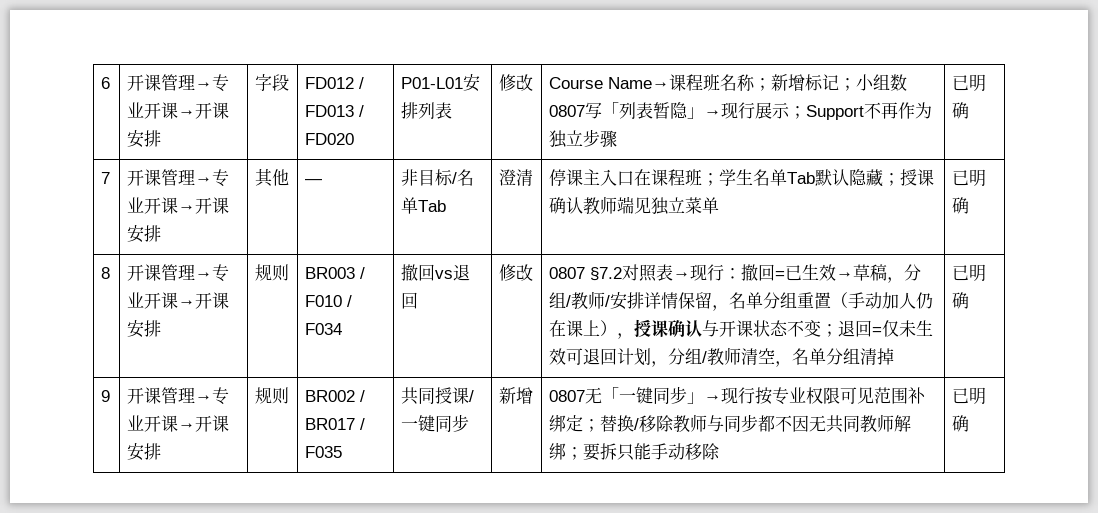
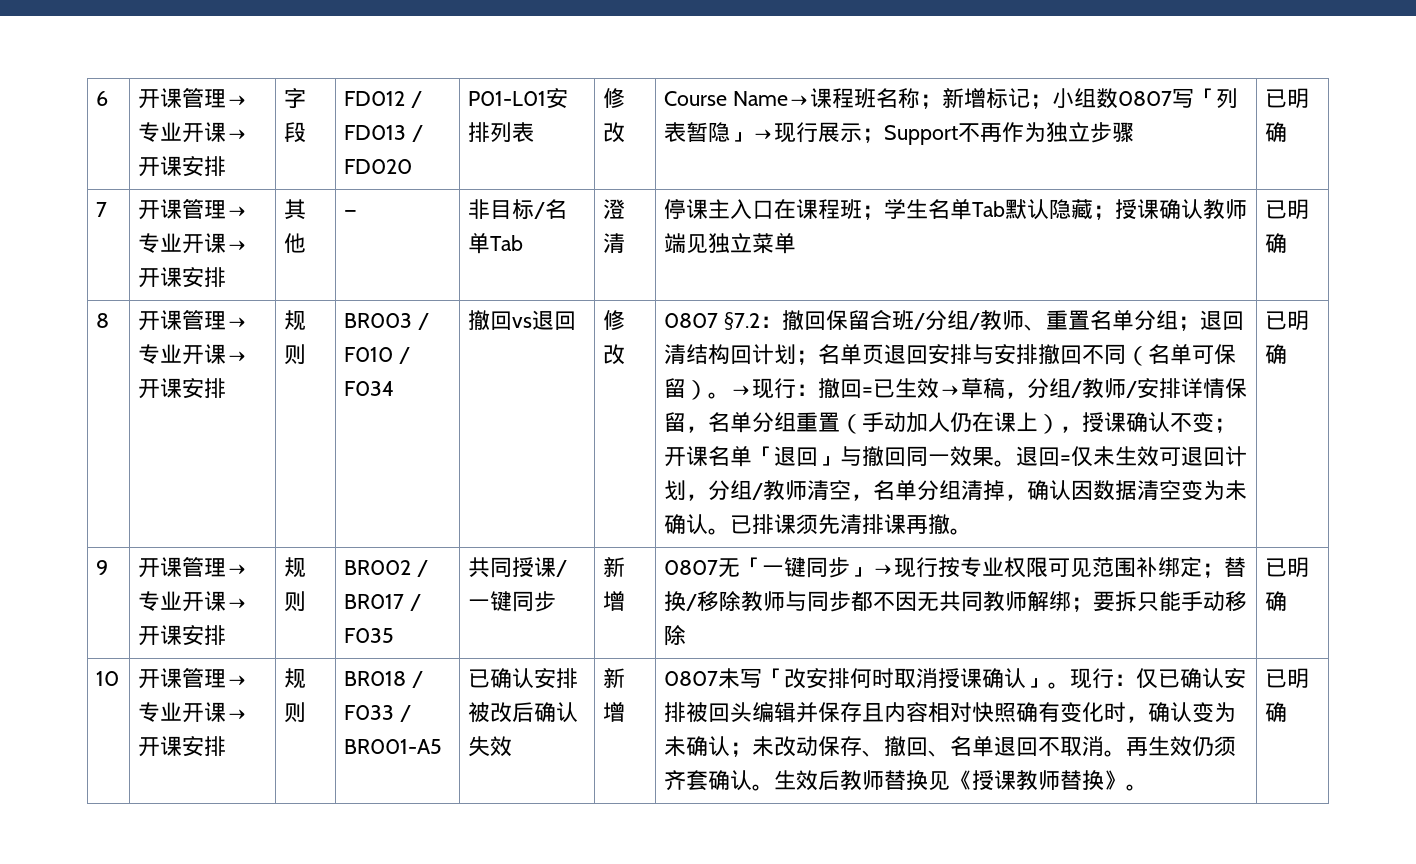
[622,264,674,282] 对照表 -> [759,309,1244,331] [664,344,1237,366] [664,378,731,400] ：撤回保留合班/分组/教师、重置名单分组；退回清结构回计划；名单页退回安排与安排撤回不同（名单可保留）。
[702,320,839,337] 与开课状态不变； -> [1170,412,1237,433] [664,446,1017,467] 不变；开课名单「退回」与撤回同一效果。
(895, 356) none -> [1005,480,1248,501] [664,514,973,535] ，确认因数据清空变为未确认。已排课须先清排课再撤。
(970, 423) none -> [96,671,120,686] [138,668,249,689] [138,702,249,723] [138,736,227,757] [284,668,307,689] [284,702,307,723] [344,671,424,688] [344,705,412,722] [344,739,443,754] [468,668,579,689] [468,702,579,723] [468,736,513,757] [603,668,626,688] [603,702,626,722] [664,668,1247,689] [664,702,1237,723] [664,736,1237,757] [664,770,1149,791] [1265,668,1310,688] [1265,702,1288,722] // 10 | 开课管理→专业开课→开课安排 | 规则 | BR018 / F033 / BR001-A5 | 已确认安排被改后确认失效 | 新增 | 0807未写「改安排何时取消授课确认」。现行：仅已确认安排被回头编辑并保存且内容相对快照确有变化时，确认变为未确认；未改动保存、撤回、名单退回不取消。再生效仍须齐套确认。生效后教师替换见《授课教师替换》。 | 已明确

